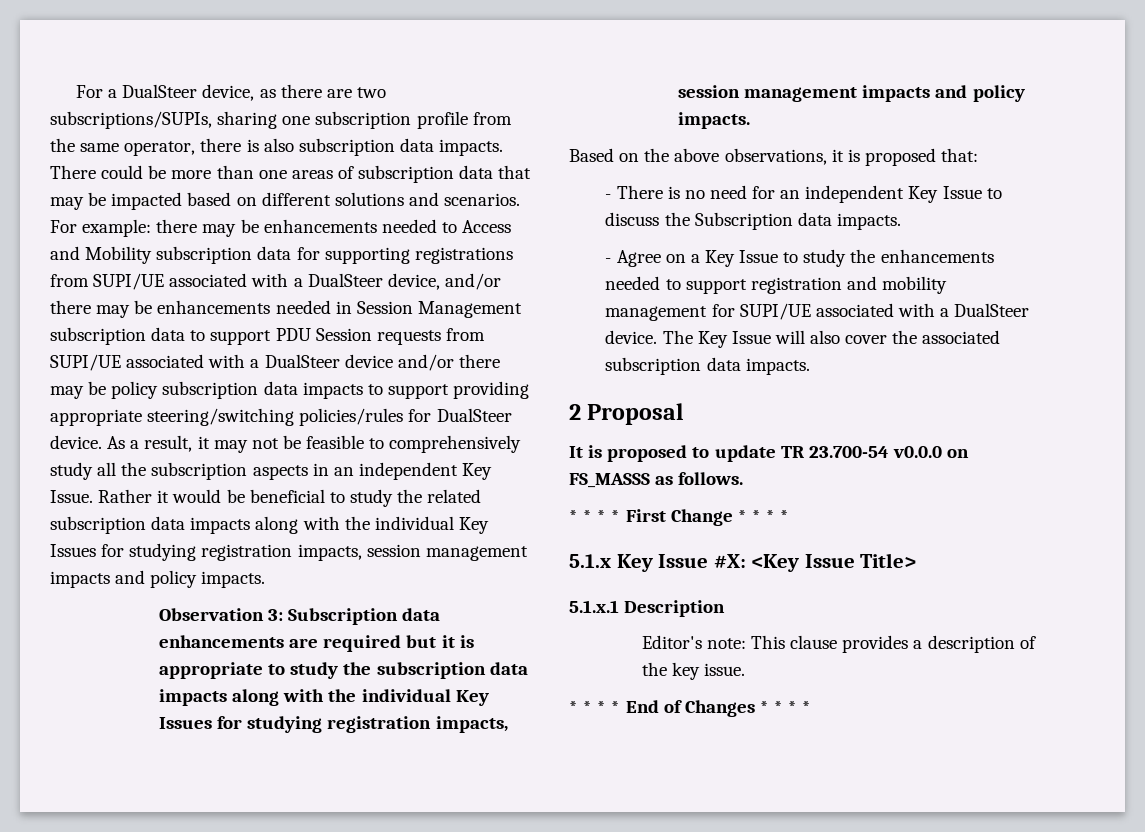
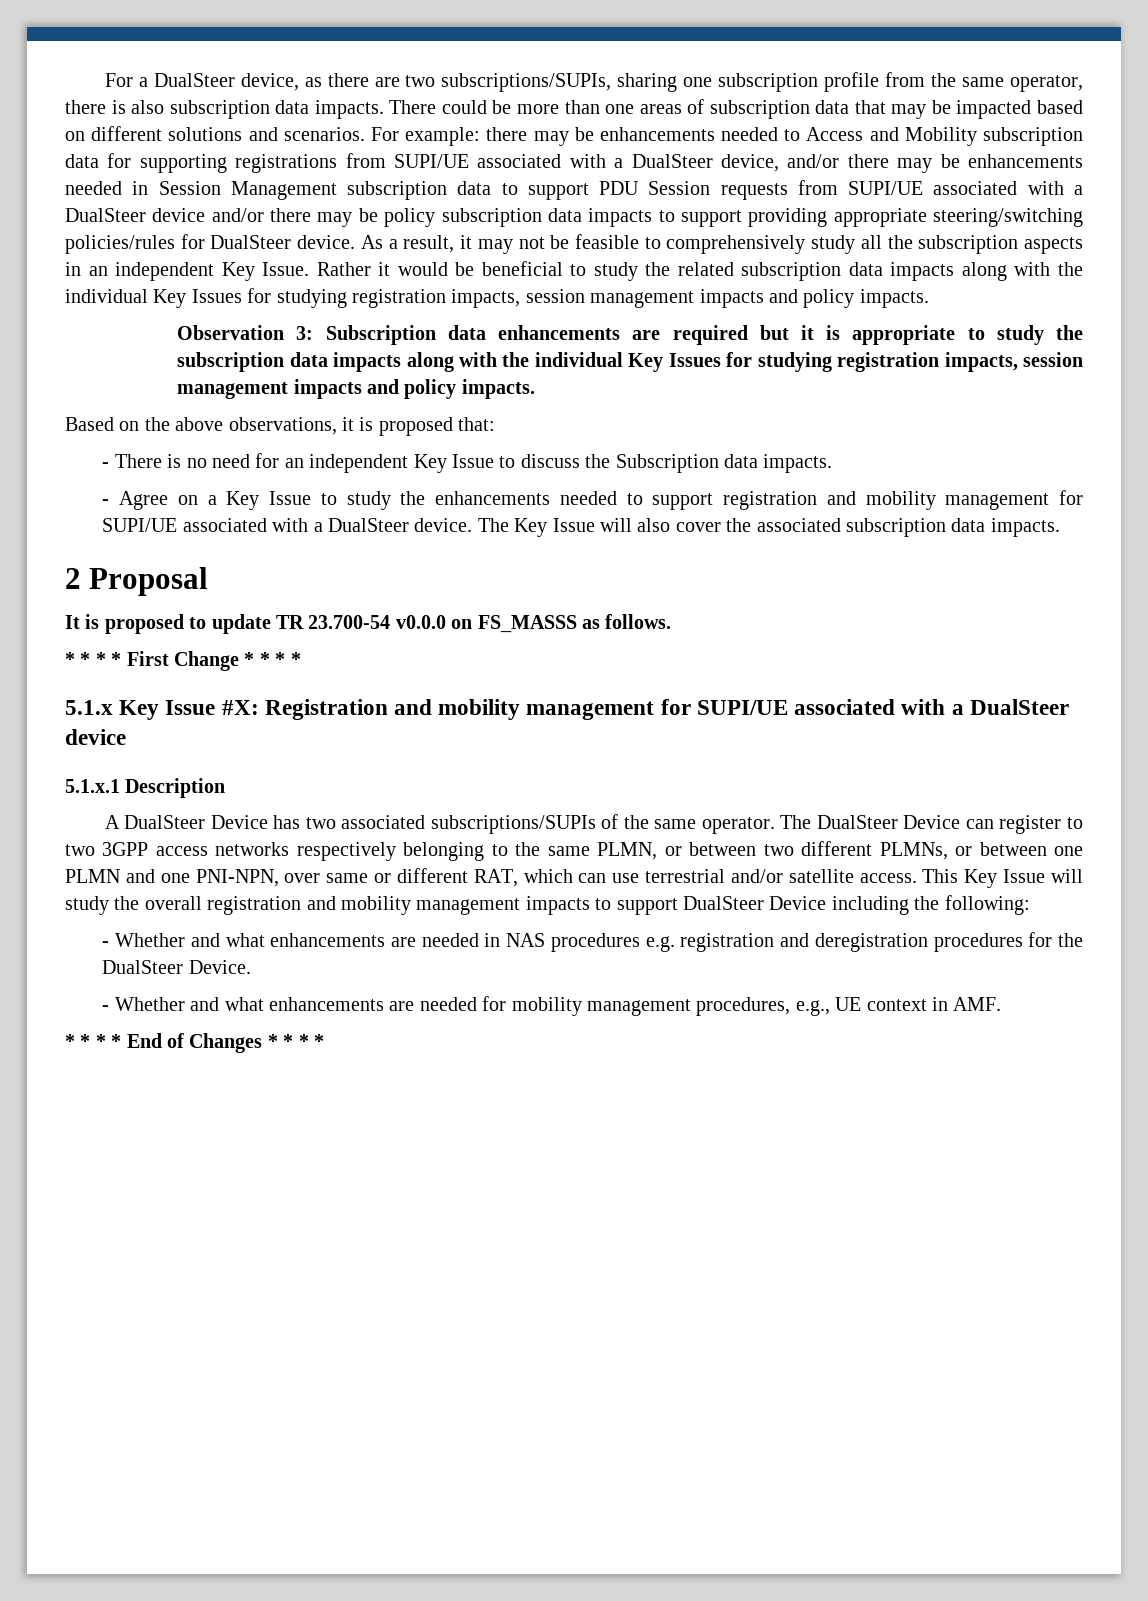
[751,553,917,572] [569,600,726,617] [641,635,1036,653] [641,662,745,680] <Key Issue Title> // 5.1.x.1 Description // Editor's note: This clause provides a description of the key issue. -> [264,699,1069,720] [65,729,126,745] [65,778,226,798] [104,814,1083,834] [65,841,1083,861] [65,868,1084,888] [65,895,1030,915] [102,932,1084,952] [102,960,251,974] [102,996,1002,1016] Registration and mobility management for SUPI/UE associated with a DualSteer device // 5.1.x.1 Description // A DualSteer Device has two associated subscriptions/SUPIs of the same operator. The DualSteer Device can register to two 3GPP access networks respectively belonging to the same PLMN, or between two different PLMNs, or between one PLMN and one PNI-NPN, over same or different RAT, which can use terrestrial and/or satellite access. This Key Issue will study the overall registration and mobility management impacts to support DualSteer Device including the following: // - Whether and what enhancements are needed in NAS procedures e.g. registration and deregistration procedures for the DualSteer Device. // - Whether and what enhancements are needed for mobility management procedures, e.g., UE context in AMF.

